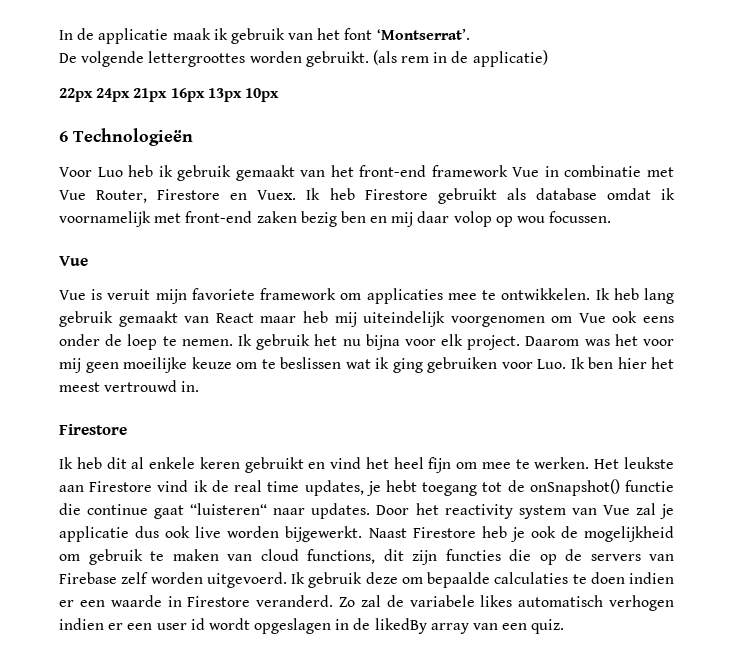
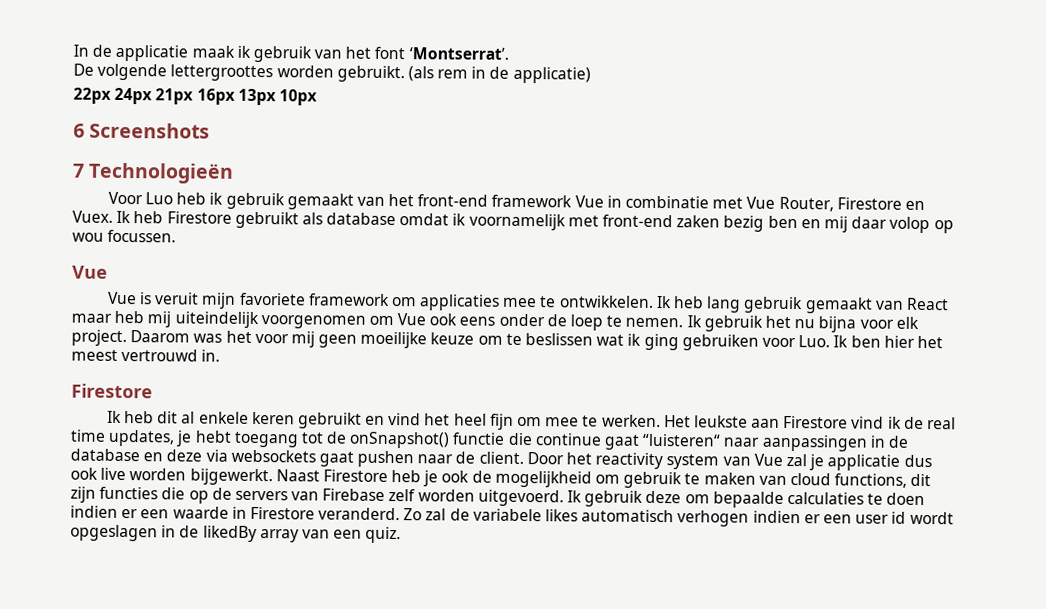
(68, 136) none -> [89,122,211,139] [72,163,85,178] Screenshots // 7
[311,503,371,519] updates. -> [761,434,909,452] [70,448,524,468] aanpassingen in de database en deze via websockets gaat pushen naar de client.

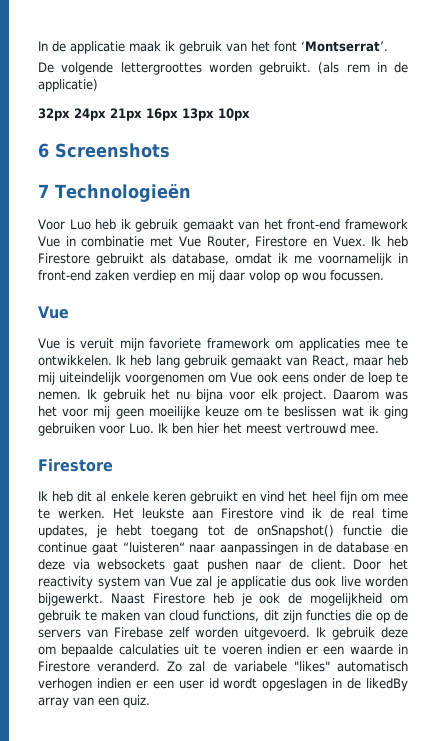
[73,87,111,104] 22px -> [38,108,70,121] 32px
[326,212,397,226] database -> [172,253,229,265] database,
[468,213,798,232] voornamelijk met front-end zaken bezig ben -> [294,253,408,266] [38,270,176,283] me voornamelijk in front-end zaken verdiep
[905,297,949,311] React -> [311,355,349,367] React,
[201,349,221,362] in. -> [350,425,379,434] mee.
[867,492,926,506] te doen -> [183,644,262,655] uit te voeren
[545,509,579,522] likes -> [293,661,330,672] "likes"

